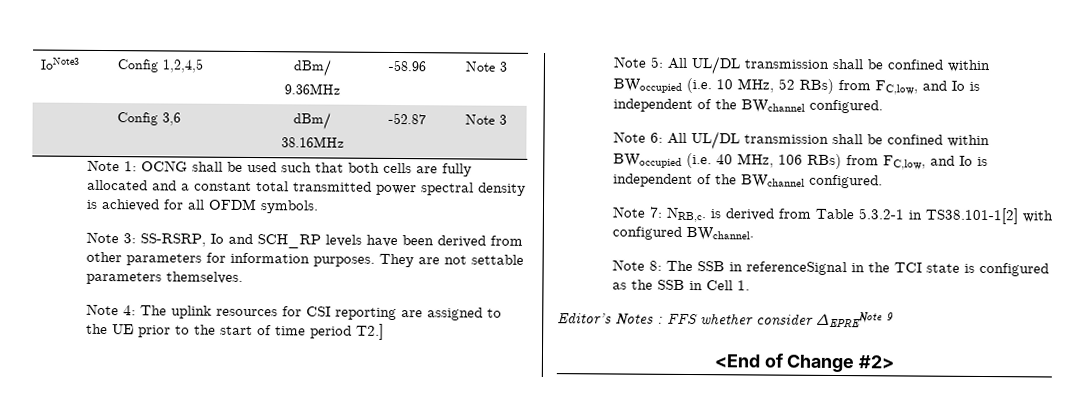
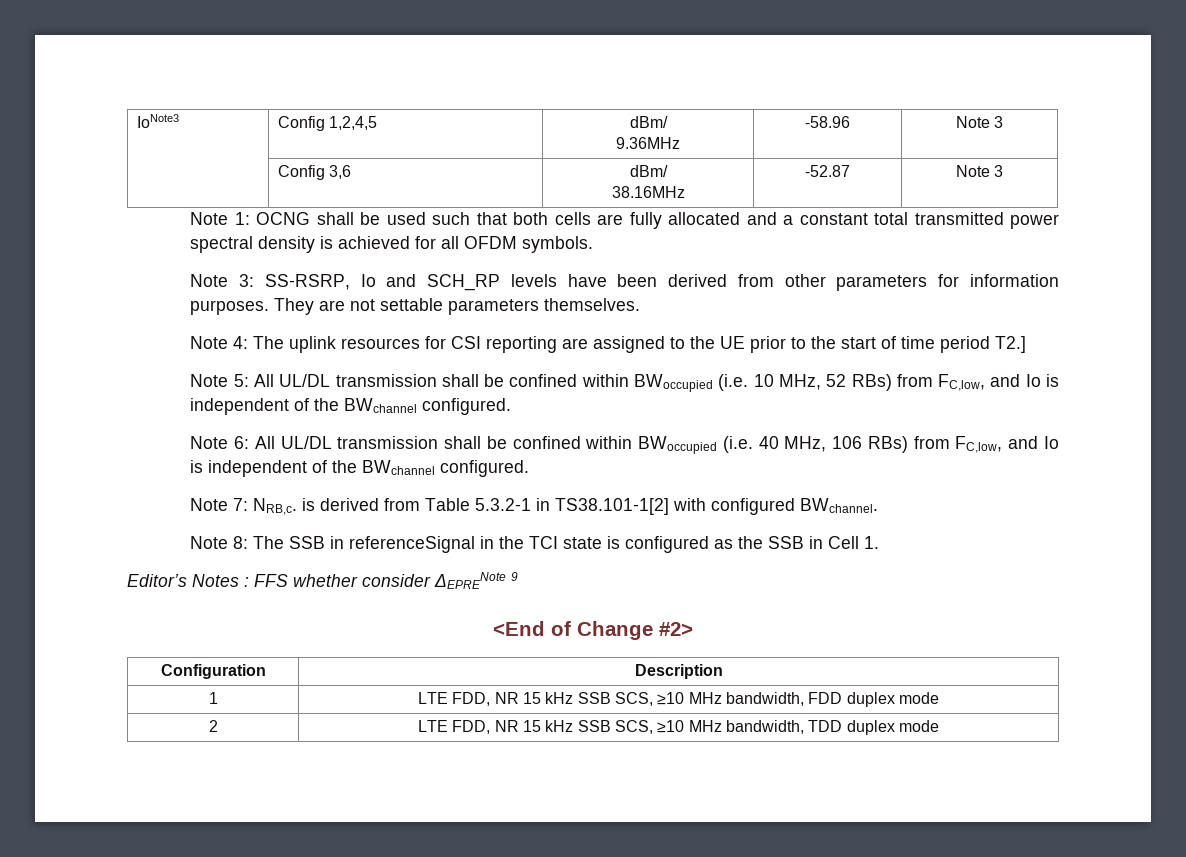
(895, 362) none -> [160,664,266,679] [634,664,723,679] [208,692,218,704] [418,692,939,707] [208,720,218,732] [418,720,939,735] // Configuration | Description // 1 | LTE FDD, NR 15 kHz SSB SCS, ≥10 MHz bandwidth, FDD duplex mode // 2 | LTE FDD, NR 15 kHz SSB SCS, ≥10 MHz bandwidth, TDD duplex mode

